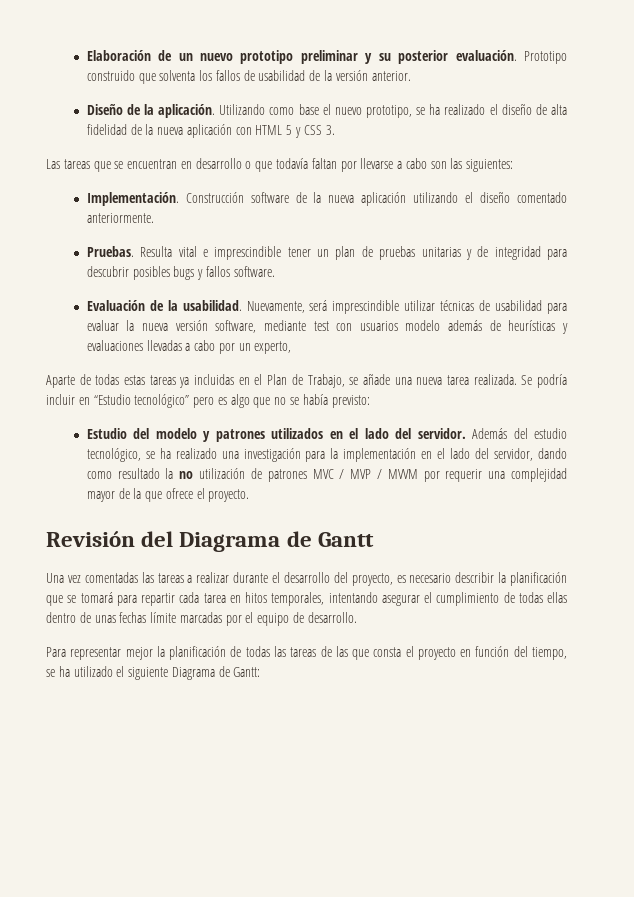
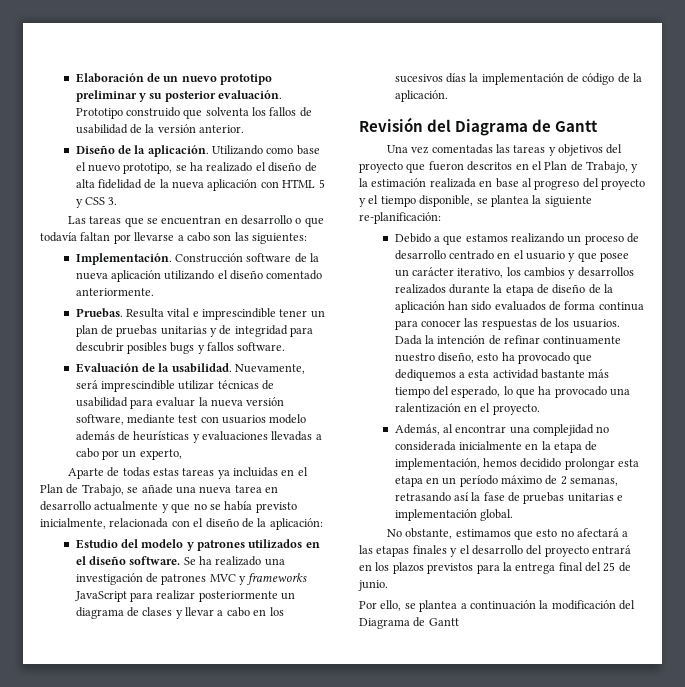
[473,374,567,388] [46,394,370,408] realizada. Se podría incluir en “Estudio tecnológico” pero es algo que no se había previsto: -> [265,486,278,493] [40,501,297,513] [40,518,323,530] en desarrollo actualmente y que no se había previsto inicialmente, relacionada con el diseño de la aplicación:
[364,428,567,439] [86,448,567,462] [86,468,567,482] [86,488,250,502] lado del servidor. Además del estudio tecnológico, se ha realizado una investigación para la implementación en el lado del servidor, dando como resultado la no utilización de patrones MVC / MVP / MVVM por requerir una complejidad mayor de la que ofrece el proyecto. -> [88,556,285,566] [75,573,308,585] [74,590,296,602] [75,607,284,619] [394,73,643,85] [394,90,448,102] diseño software. Se ha realizado una investigación de patrones MVC y frameworks JavaScript para realizar posteriormente un diagrama de clases y llevar a cabo en los sucesivos días la implementación de código de la aplicación.
[187,572,567,586] [46,592,567,606] [46,612,357,626] [46,646,567,660] [46,666,261,680] a realizar durante el desarrollo del proyecto, es necesario describir la planificación que se tomará para repartir cada tarea en hitos temporales, intentando asegurar el cumplimiento de todas ellas dentro de unas fechas límite marcadas por el equipo de desarrollo. // Para representar mejor la planificación de todas las tareas de las que consta el proyecto en función del tiempo, se ha utilizado el siguiente Diagrama de Gantt: -> [548,144,623,156] [359,161,639,173] [359,178,645,190] [359,195,592,207] [359,212,441,224] [394,233,640,245] [394,250,630,262] [394,267,634,279] [394,284,614,296] [394,301,644,313] [394,318,620,330] [394,335,622,345] [394,352,593,364] [394,369,610,381] [394,386,631,398] [394,403,540,415] [394,424,610,436] [394,441,598,453] [394,458,640,470] [394,475,619,487] [394,492,624,504] [394,509,513,521] [386,528,629,540] [359,545,631,557] [359,562,631,574] [358,580,388,591] [359,600,635,612] [359,617,459,629] y objetivos del proyecto que fueron descritos en el Plan de Trabajo, y la estimación realizada en base al progreso del proyecto y el tiempo disponible, se plantea la siguiente re-planificación: // Debido a que estamos realizando un proceso de desarrollo centrado en el usuario y que posee un carácter iterativo, los cambios y desarrollos realizados durante la etapa de diseño de la aplicación han sido evaluados de forma continua para conocer las respuestas de los usuarios. Dada la intención de refinar continuamente nuestro diseño, esto ha provocado que dediquemos a esta actividad bastante más tiempo del esperado, lo que ha provocado una ralentización en el proyecto. // Además, al encontrar una complejidad no considerada inicialmente en la etapa de implementación, hemos decidido prolongar esta etapa en un período máximo de 2 semanas, retrasando así la fase de pruebas unitarias e implementación global. // No obstante, estimamos que esto no afectará a las etapas finales y el desarrollo del proyecto entrará en los plazos previstos para la entrega final del 25 de junio. // Por ello, se plantea a continuación la modificación del Diagrama de Gantt

